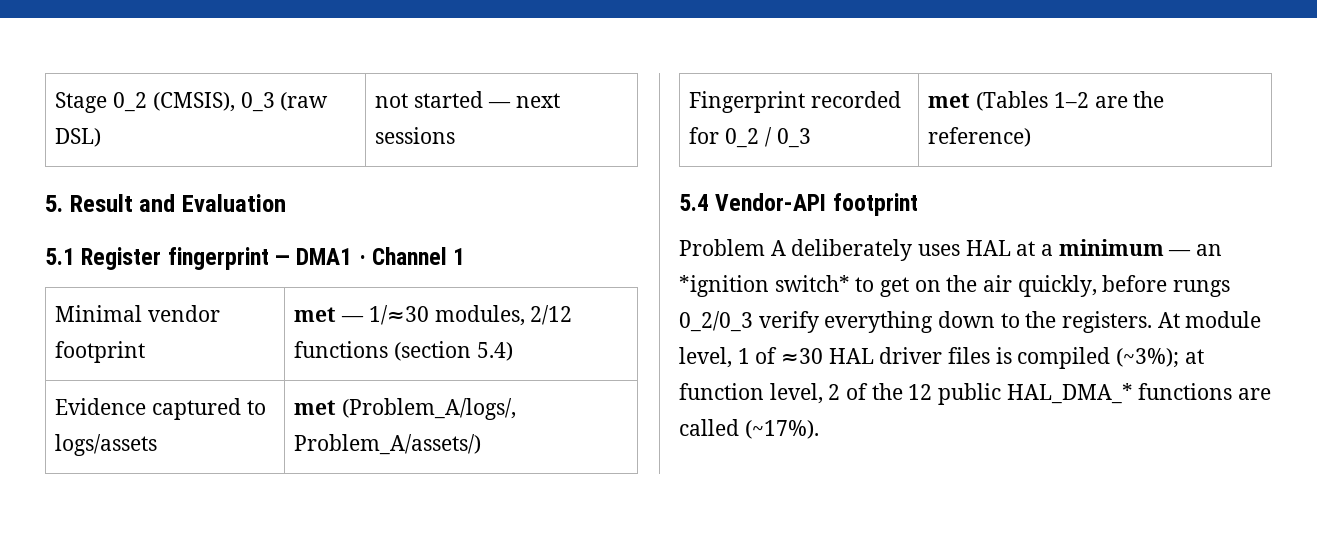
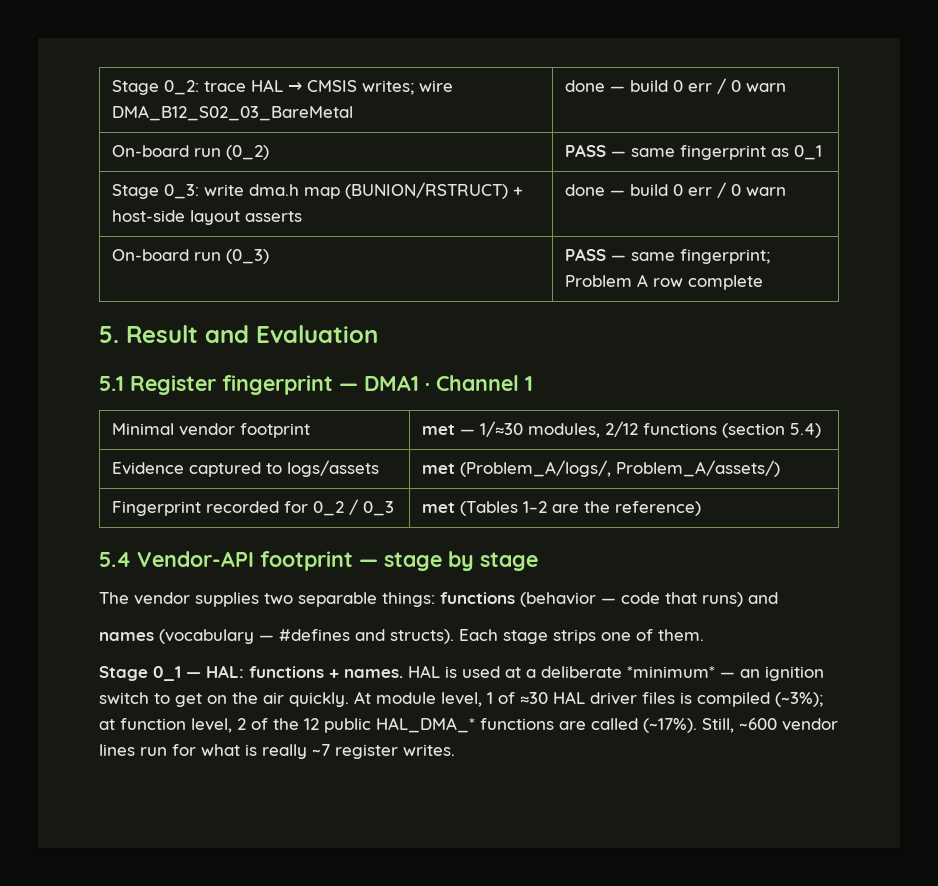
[55,92,329,113] [55,128,102,147] [375,91,560,108] [375,127,456,144] Stage 0_2 (CMSIS), 0_3 (raw DSL) | not started — next sessions -> [112,79,454,95] [112,105,354,121] [565,78,787,94] [112,145,270,160] [565,144,823,160] [112,182,524,199] [112,210,303,225] [565,182,787,198] [112,249,270,264] [565,248,771,264] [565,274,764,290] Stage 0_2: trace HAL → CMSIS writes; wire DMA_B12_S02_03_BareMetal | done — build 0 err / 0 warn // On-board run (0_2) | PASS — same fingerprint as 0_1 // Stage 0_3: write dma.h map (BUNION/RSTRUCT) + host-side layout asserts | done — build 0 err / 0 warn // On-board run (0_3) | PASS — same fingerprint; Problem A row complete
[679,239,1223,261] [679,275,850,297] // Problem A deliberately uses HAL at a minimum — an *ignition switch* -> [359,551,538,571] [99,592,778,607] [99,629,704,644] [99,665,824,681] [99,692,149,704] — stage by stage // The vendor supplies two separable things: functions (behavior — code that runs) and // names (vocabulary — #defines and structs). Each stage strips one of them. // Stage 0_1 — HAL: functions + names. HAL is used at a deliberate *minimum* — an ignition switch
[1017,275,1231,297] [679,311,1153,333] quickly, before rungs 0_2/0_3 verify everything down to the registers. -> [289,692,349,707] quickly.
(819, 429) none -> [702,718,838,733] [99,744,455,759] Still, ~600 vendor lines run for what is really ~7 register writes.

